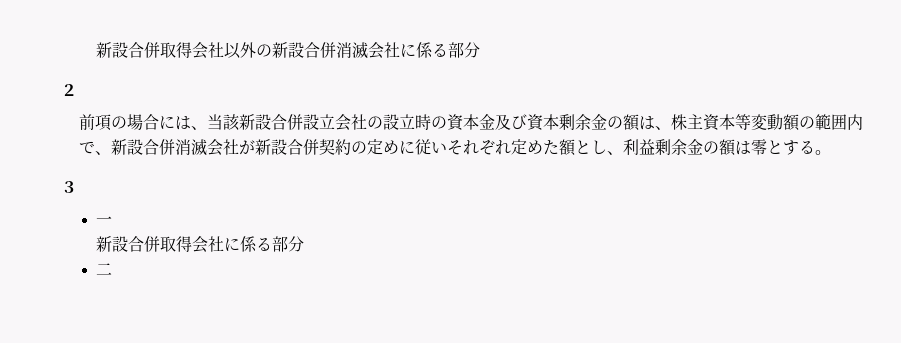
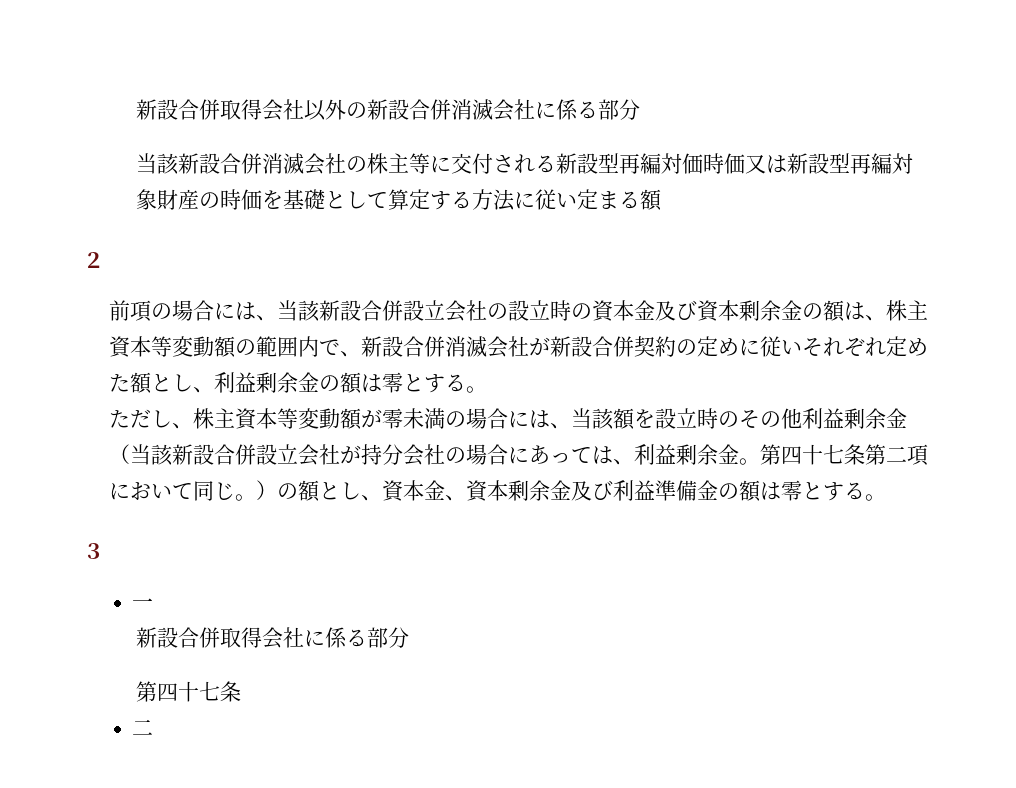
(481, 50) none -> [135,153,913,175] [135,189,662,211] // 当該新設合併消滅会社の株主等に交付される新設型再編対価時価又は新設型再編対象財産の時価を基礎として算定する方法に従い定まる額
(831, 152) none -> [109,408,908,430] [109,444,929,466] [109,480,887,502] // ただし、株主資本等変動額が零未満の場合には、当該額を設立時のその他利益剰余金（当該新設合併設立会社が持分会社の場合にあっては、利益剰余金。第四十七条第二項において同じ。）の額とし、資本金、資本剰余金及び利益準備金の額は零とする。
(305, 244) none -> [135,681,241,702] // 第四十七条

